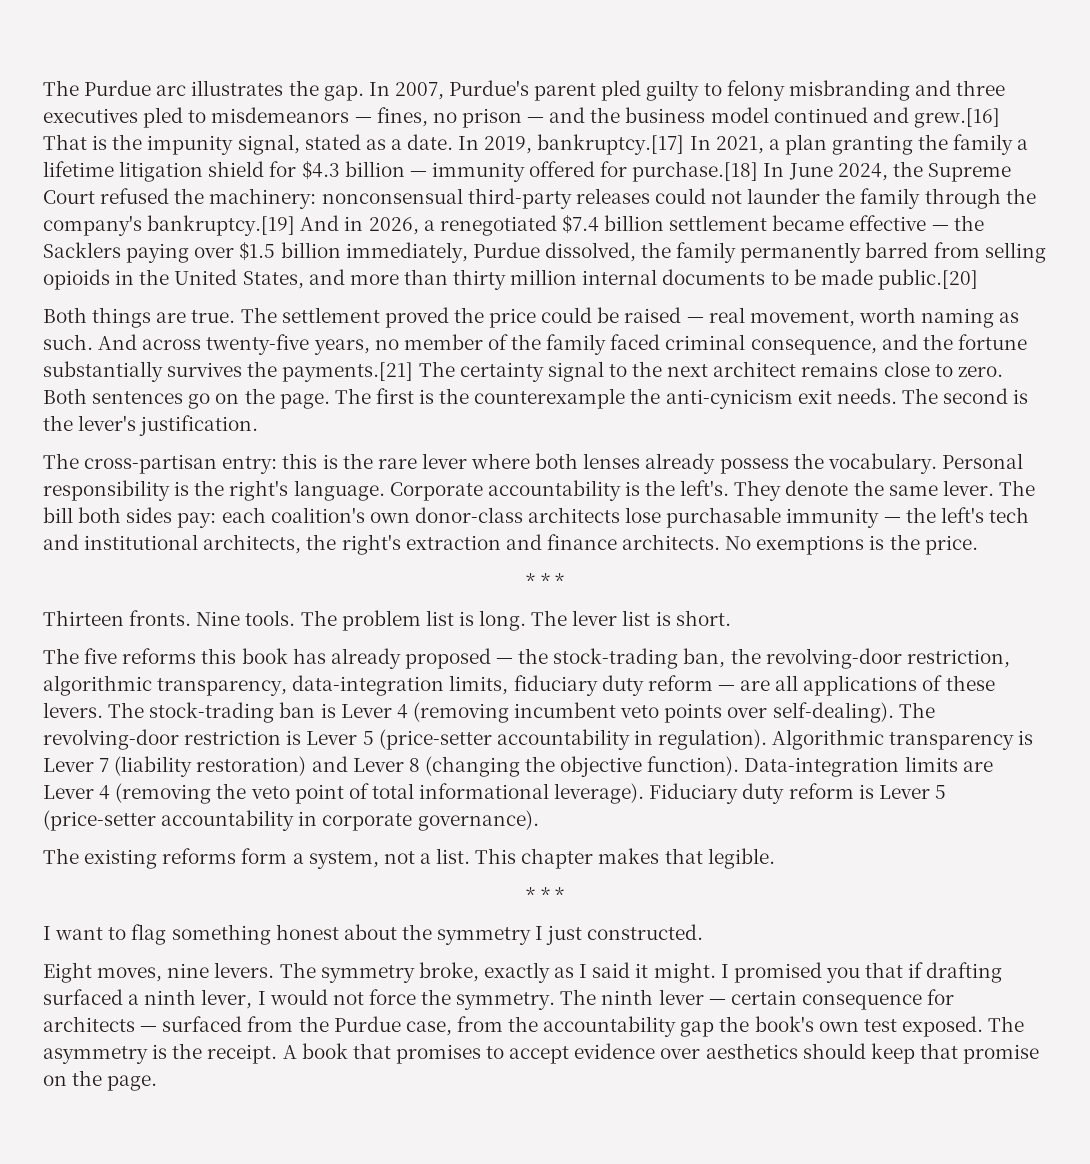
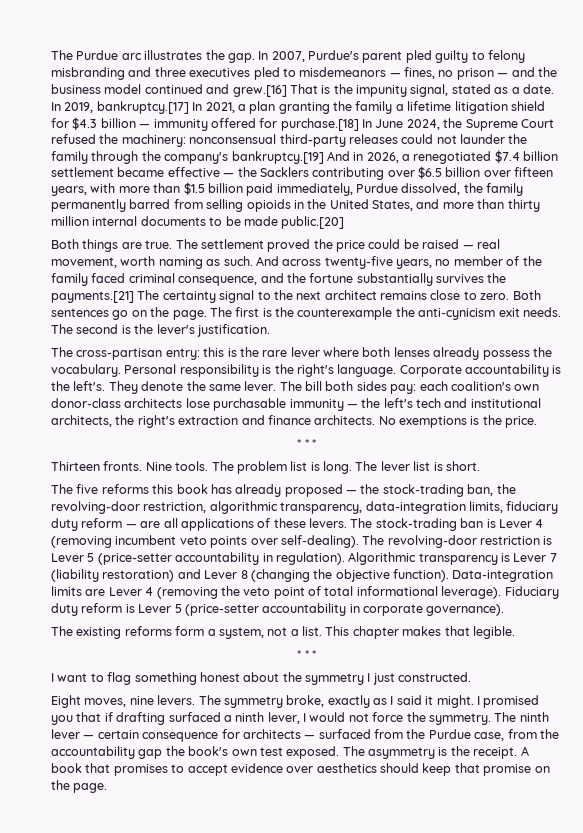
[126,243,235,263] paying over -> [312,166,554,180] [51,183,181,196] contributing over $6.5 billion over fifteen years, with more than
(341, 250) none -> [246,183,274,196] paid

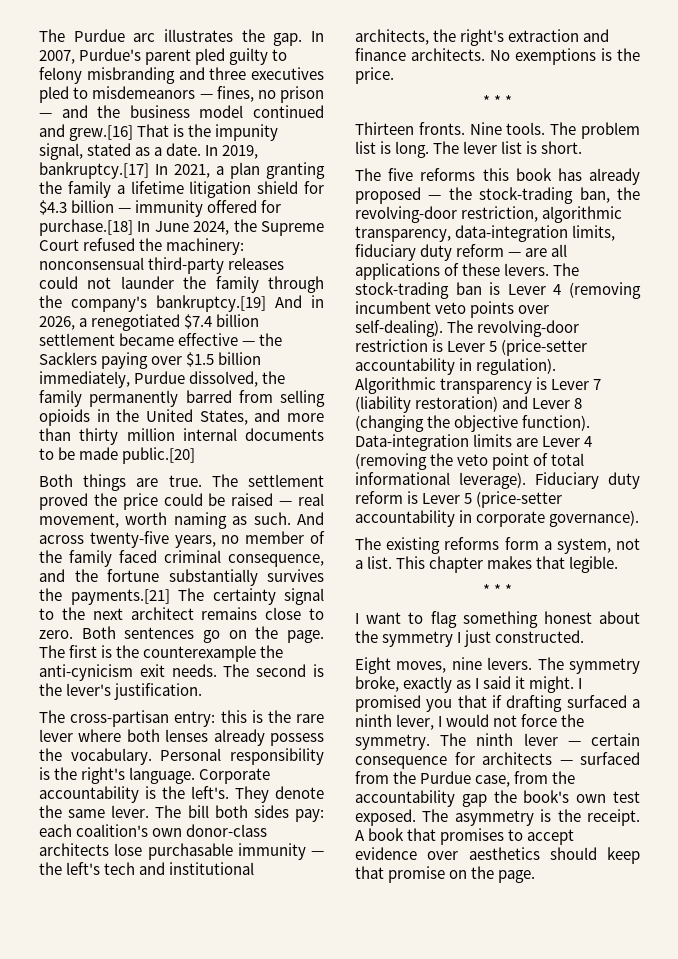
[312,166,554,180] [51,183,181,196] contributing over $6.5 billion over fifteen years, with more than -> [101,352,183,369] paying over
[246,183,274,196] paid -> (262, 358) none

